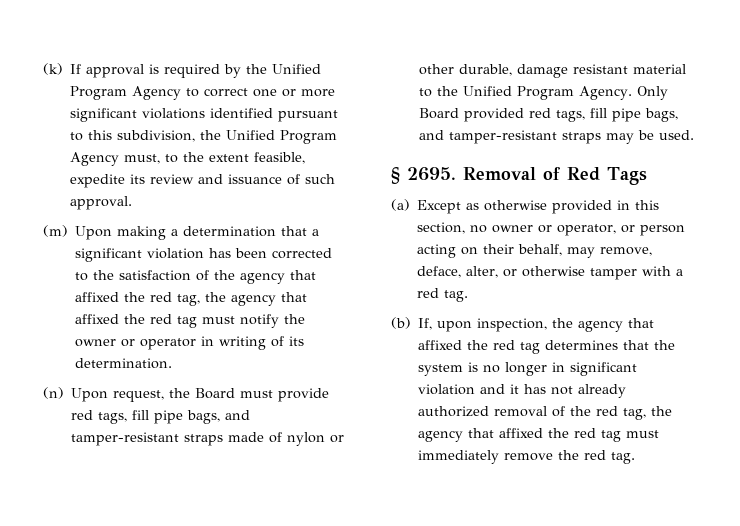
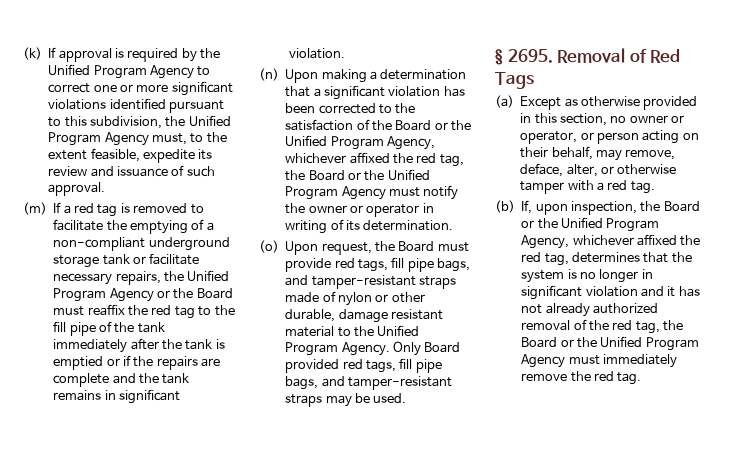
(68, 231) none -> [53,202,204,217] [53,219,214,234] [53,237,230,251] [53,253,200,268] [53,270,230,285] [53,288,233,302] [53,304,235,319] [53,321,165,336] [53,338,225,353] [53,355,221,370] [53,373,190,387] [53,389,180,404] [289,48,346,59] [259,68,279,81] If a red tag is removed to facilitate the emptying of a non-compliant underground storage tank or facilitate necessary repairs, the Unified Program Agency or the Board must reaffix the red tag to the fill pipe of the tank immediately after the tank is emptied or if the repairs are complete and the tank remains in significant violation. // (n)
[240,270,317,284] agency that -> [395,120,472,131] [285,135,435,150] [285,153,347,164] Board or the Unified Program Agency, whichever
[231,292,308,306] [75,314,198,328] agency that affixed the red tag -> [308,169,430,181] [285,186,386,200] Board or the Unified Program Agency
[43,387,64,399] (n) -> [259,240,279,253] (o)
[578,318,655,332] [418,340,541,354] agency that affixed the red tag -> [663,201,700,212] [521,217,660,232] [521,234,701,249] [521,252,569,266] Board or the Unified Program Agency, whichever affixed the red tag,
[418,428,622,442] agency that affixed the red tag -> [521,336,699,351] [521,354,566,368] Board or the Unified Program Agency

